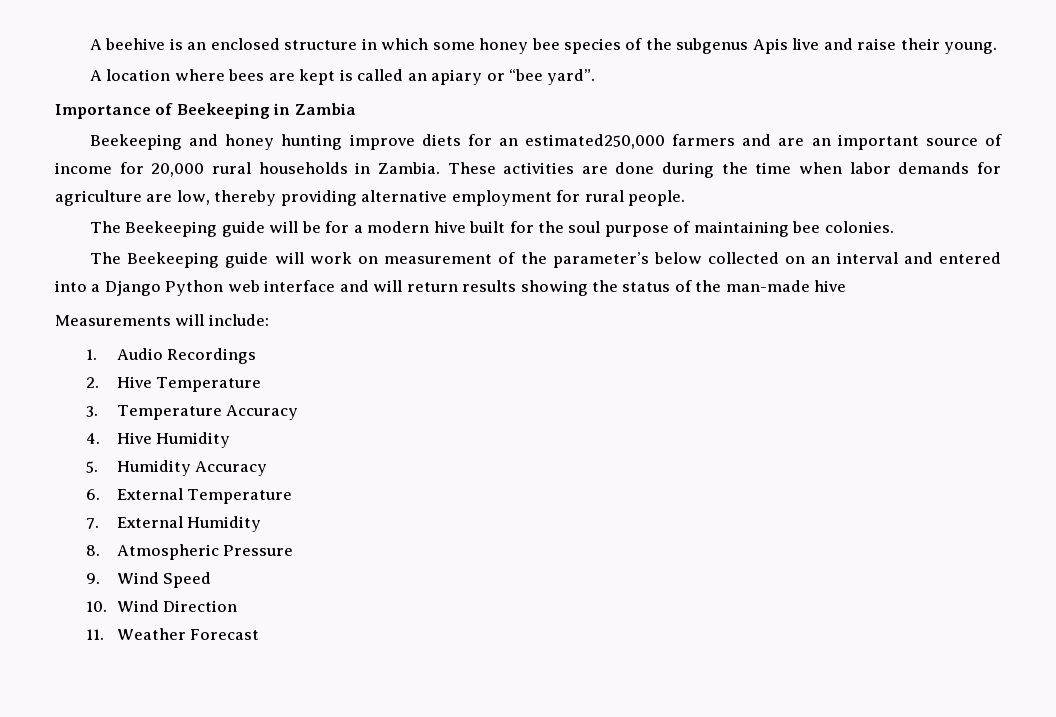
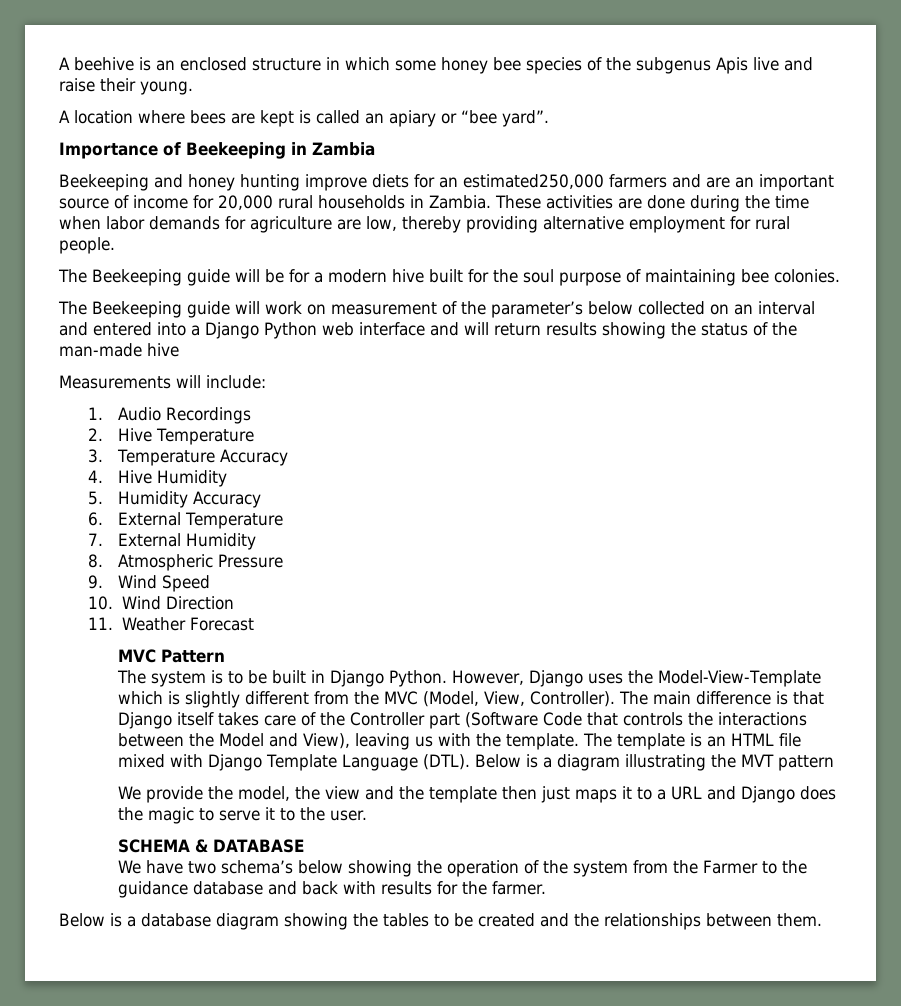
(260, 634) none -> [117,649,225,663] [116,670,822,687] [117,691,824,708] [117,712,807,729] [117,733,801,750] [117,754,835,771] [117,786,837,803] [117,807,368,824] [117,839,305,853] [117,860,808,877] [117,881,547,898] [59,913,822,930] // MVC Pattern // The system is to be built in Django Python. However, Django uses the Model-View-Template which is slightly different from the MVC (Model, View, Controller). The main difference is that Django itself takes care of the Controller part (Software Code that controls the interactions between the Model and View), leaving us with the template. The template is an HTML file mixed with Django Template Language (DTL). Below is a diagram illustrating the MVT pattern // We provide the model, the view and the template then just maps it to a URL and Django does the magic to serve it to the user. // SCHEMA & DATABASE // We have two schema’s below showing the operation of the system from the Farmer to the guidance database and back with results for the farmer. // Below is a database diagram showing the tables to be created and the relationships between them.

